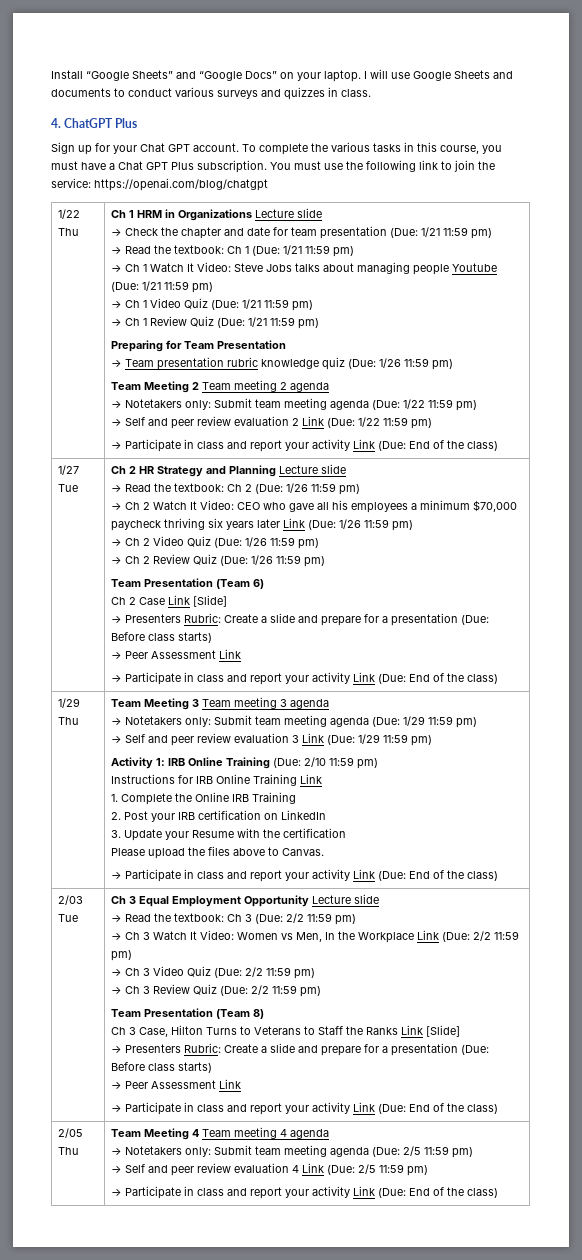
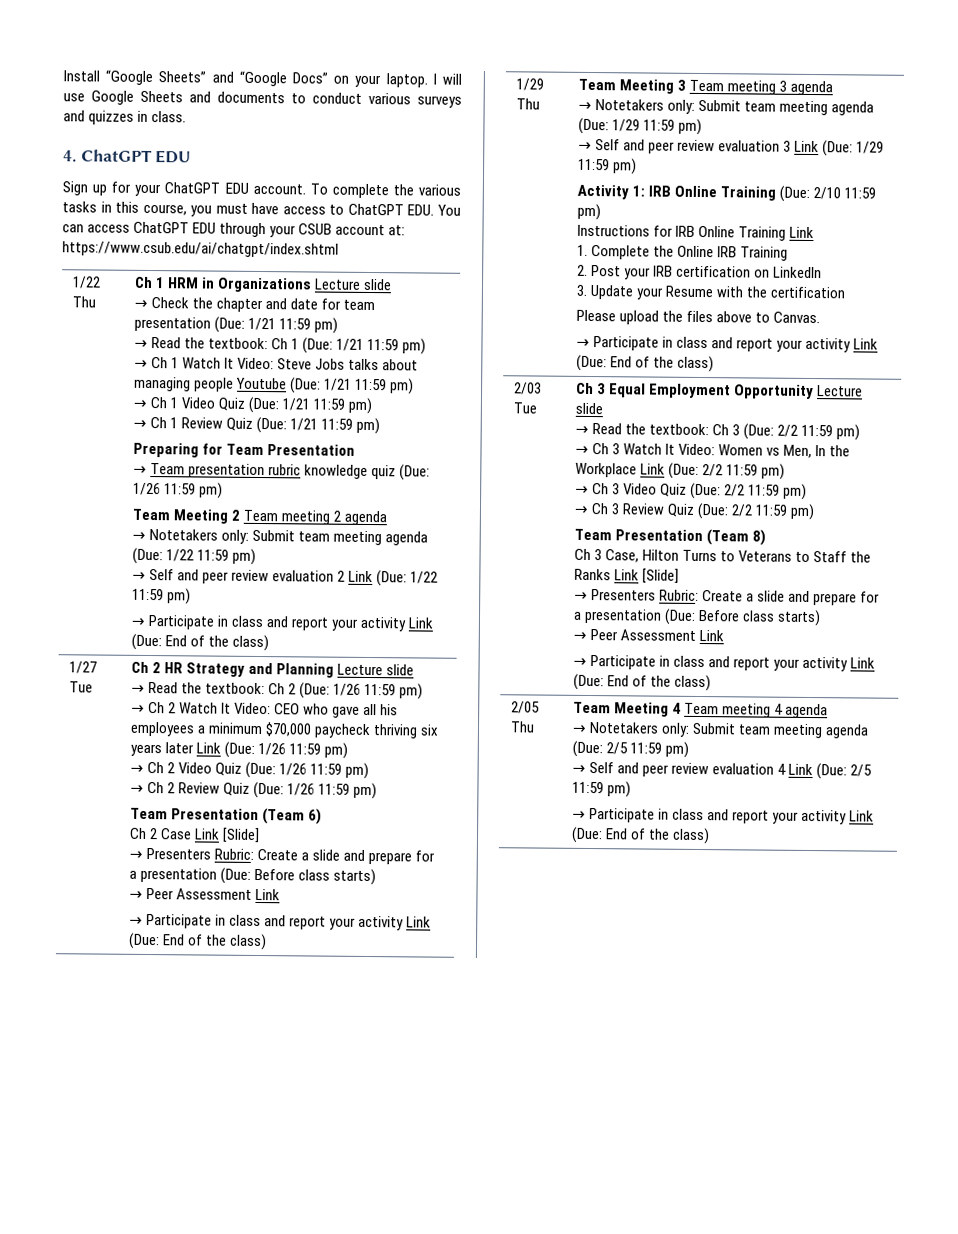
[115,118,138,128] Plus -> [155,150,192,164] EDU
[140,143,190,152] Chat GPT -> [164,182,249,194] ChatGPT EDU
[109,160,495,173] [51,178,268,191] a Chat GPT Plus subscription. You must use the following link to join the service: https://openai.com/blog/chatgpt -> [282,203,461,216] [62,221,406,238] [62,241,339,258] access to ChatGPT EDU. You can access ChatGPT EDU through your CSUB account at: https://www.csub.edu/ai/chatgpt/index.shtml

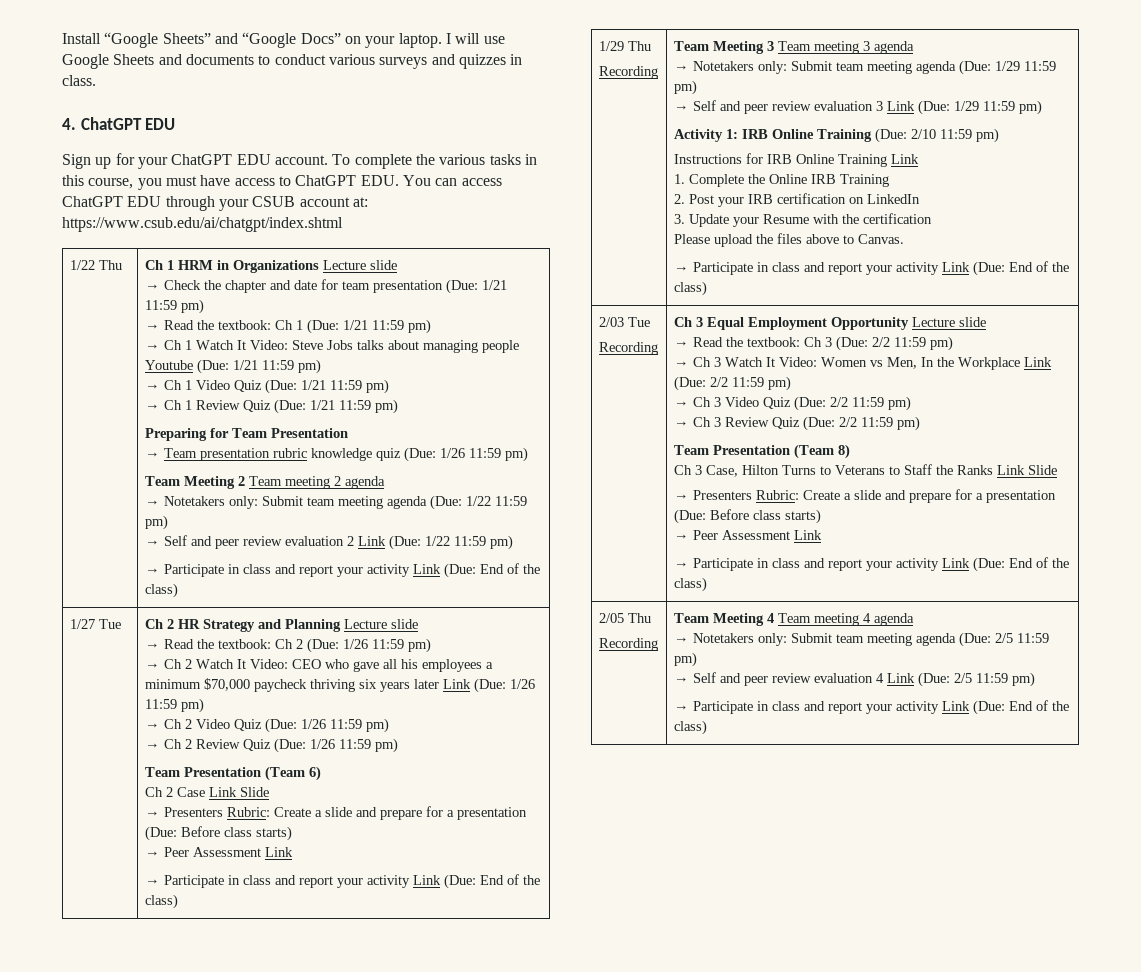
[221,827,260,844] [Slide] -> [239,787,269,797] Slide
(540, 104) none -> [598,66,658,79] // Recording
(537, 408) none -> [598,342,658,355] // Recording
[641,568,679,584] [Slide] -> [1027,465,1057,475] Slide
(535, 727) none -> [598,638,658,651] // Recording

